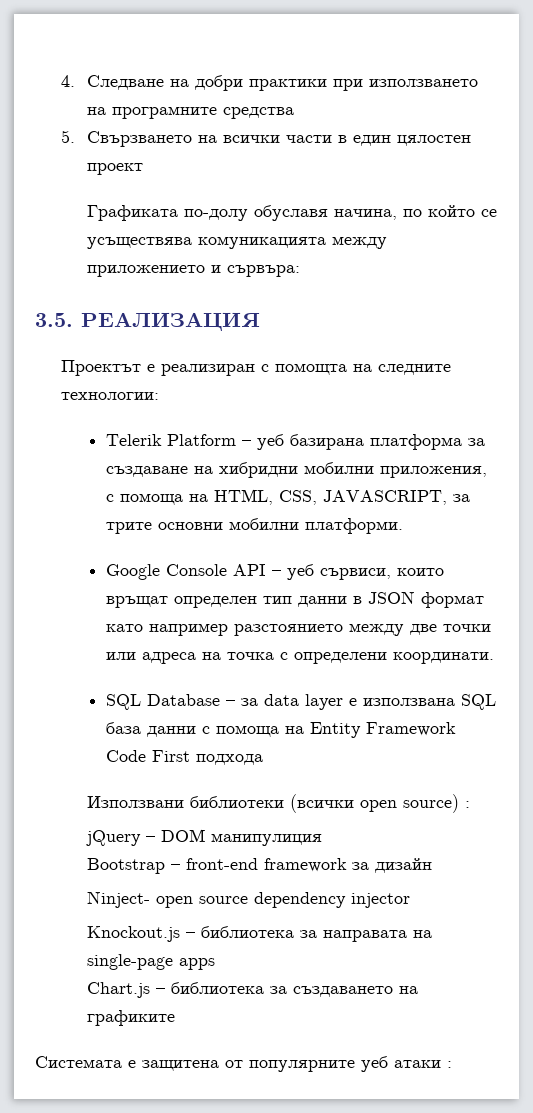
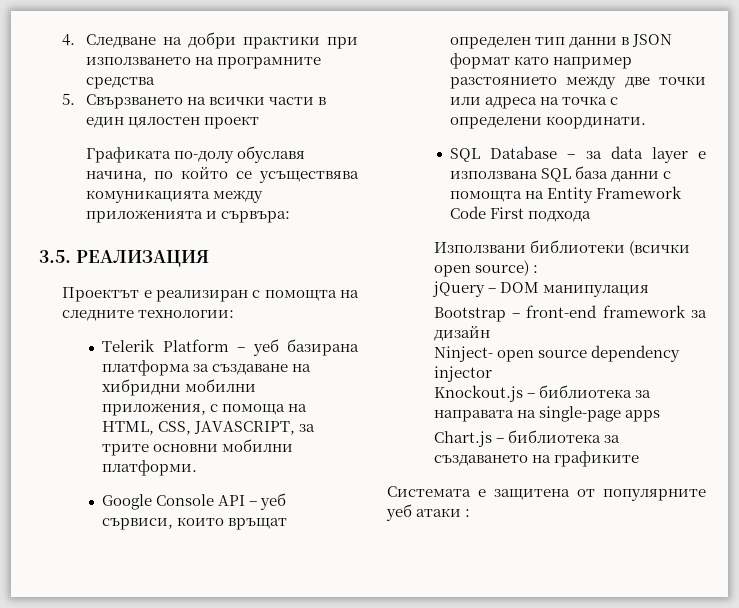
[86,265,205,277] приложението -> [85,210,203,223] приложенията
[215,725,279,737] помоща -> [450,191,523,202] помощта
[210,833,322,846] манипулиция -> [542,285,649,297] манипулация

